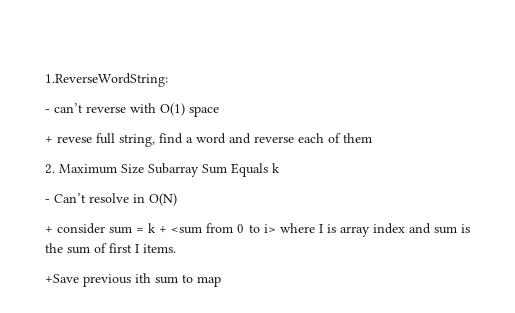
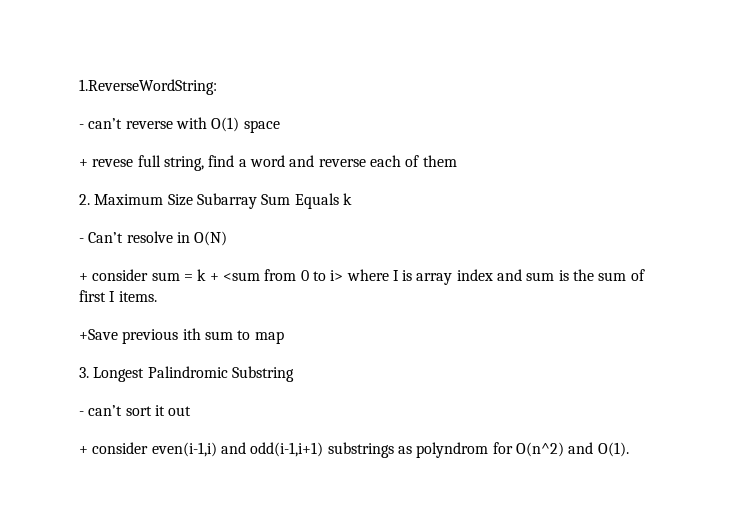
(221, 281) none -> [79,366,294,382] [79,405,192,416] [79,442,629,458] // 3. Longest Palindromic Substring // - can’t sort it out // + consider even(i-1,i) and odd(i-1,i+1) substrings as polyndrom for O(n^2) and O(1).

